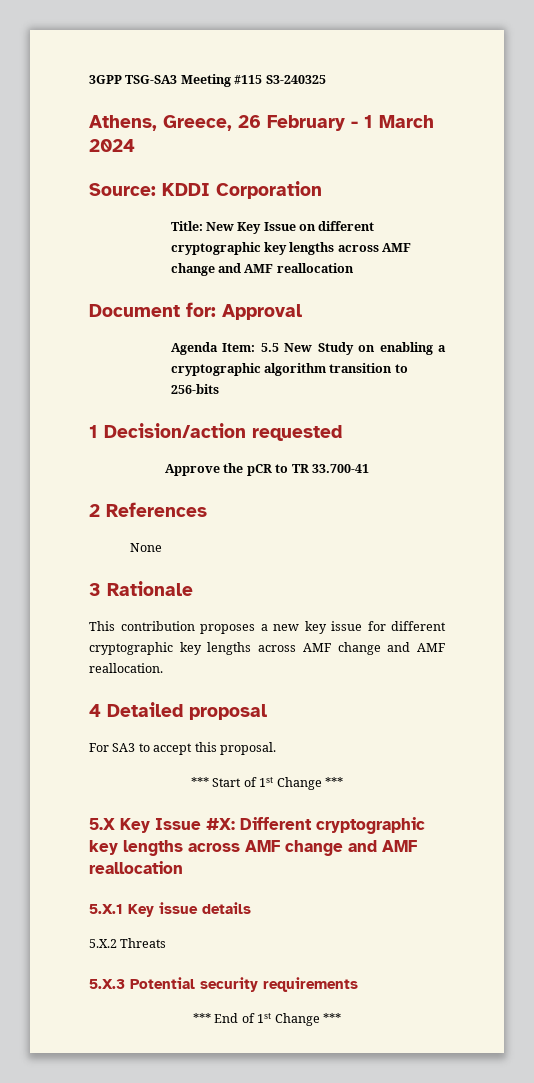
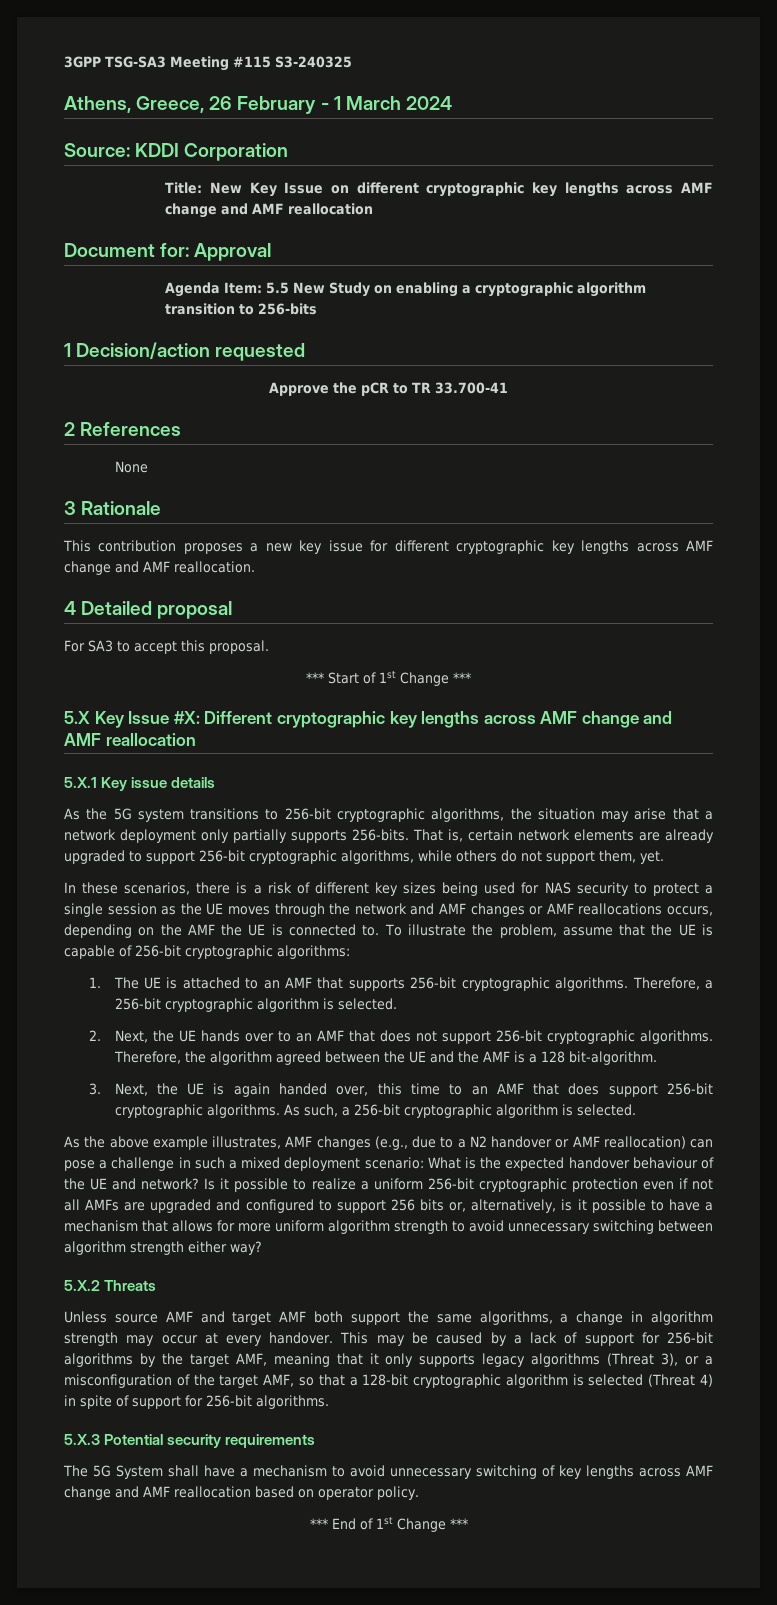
[89,938,167,948] [89,977,358,992] 5.X.2 Threats // 5.X.3 Potential security requirements -> [64,808,714,822] [64,829,714,843] [64,850,664,864] [64,882,713,896] [64,903,714,917] [64,924,713,938] [64,945,350,959] [89,977,713,991] [114,998,397,1012] [89,1030,713,1044] [113,1051,657,1065] [89,1083,713,1097] [114,1104,636,1118] [64,1136,713,1150] [64,1157,714,1171] [64,1178,713,1192] [64,1199,714,1213] [64,1220,713,1234] [64,1241,262,1255] [64,1280,157,1291] [64,1311,713,1325] [64,1332,713,1346] [64,1353,713,1367] [64,1374,714,1388] [64,1395,329,1409] [64,1434,316,1448] [63,1465,713,1479] [64,1486,419,1500] As the 5G system transitions to 256-bit cryptographic algorithms, the situation may arise that a network deployment only partially supports 256-bits. That is, certain network elements are already upgraded to support 256-bit cryptographic algorithms, while others do not support them, yet. // In these scenarios, there is a risk of different key sizes being used for NAS security to protect a single session as the UE moves through the network and AMF changes or AMF reallocations occurs, depending on the AMF the UE is connected to. To illustrate the problem, assume that the UE is capable of 256-bit cryptographic algorithms: // 1. The UE is attached to an AMF that supports 256-bit cryptographic algorithms. Therefore, a 256-bit cryptographic algorithm is selected. // 2. Next, the UE hands over to an AMF that does not support 256-bit cryptographic algorithms. Therefore, the algorithm agreed between the UE and the AMF is a 128 bit-algorithm. // 3. Next, the UE is again handed over, this time to an AMF that does support 256-bit cryptographic algorithms. As such, a 256-bit cryptographic algorithm is selected. // As the above example illustrates, AMF changes (e.g., due to a N2 handover or AMF reallocation) can pose a challenge in such a mixed deployment scenario: What is the expected handover behaviour of the UE and network? Is it possible to realize a uniform 256-bit cryptographic protection even if not all AMFs are upgraded and configured to support 256 bits or, alternatively, is it possible to have a mechanism that allows for more uniform algorithm strength to avoid unnecessary switching between algorithm strength either way? // 5.X.2 Threats // Unless source AMF and target AMF both support the same algorithms, a change in algorithm strength may occur at every handover. This may be caused by a lack of support for 256-bit algorithms by the target AMF, meaning that it only supports legacy algorithms (Threat 3), or a misconfiguration of the target AMF, so that a 128-bit cryptographic algorithm is selected (Threat 4) in spite of support for 256-bit algorithms. // 5.X.3 Potential security requirements // The 5G System shall have a mechanism to avoid unnecessary switching of key lengths across AMF change and AMF reallocation based on operator policy.

